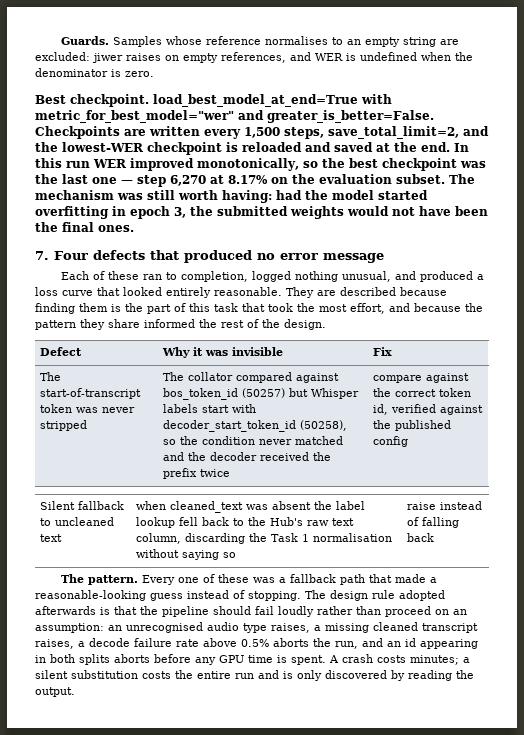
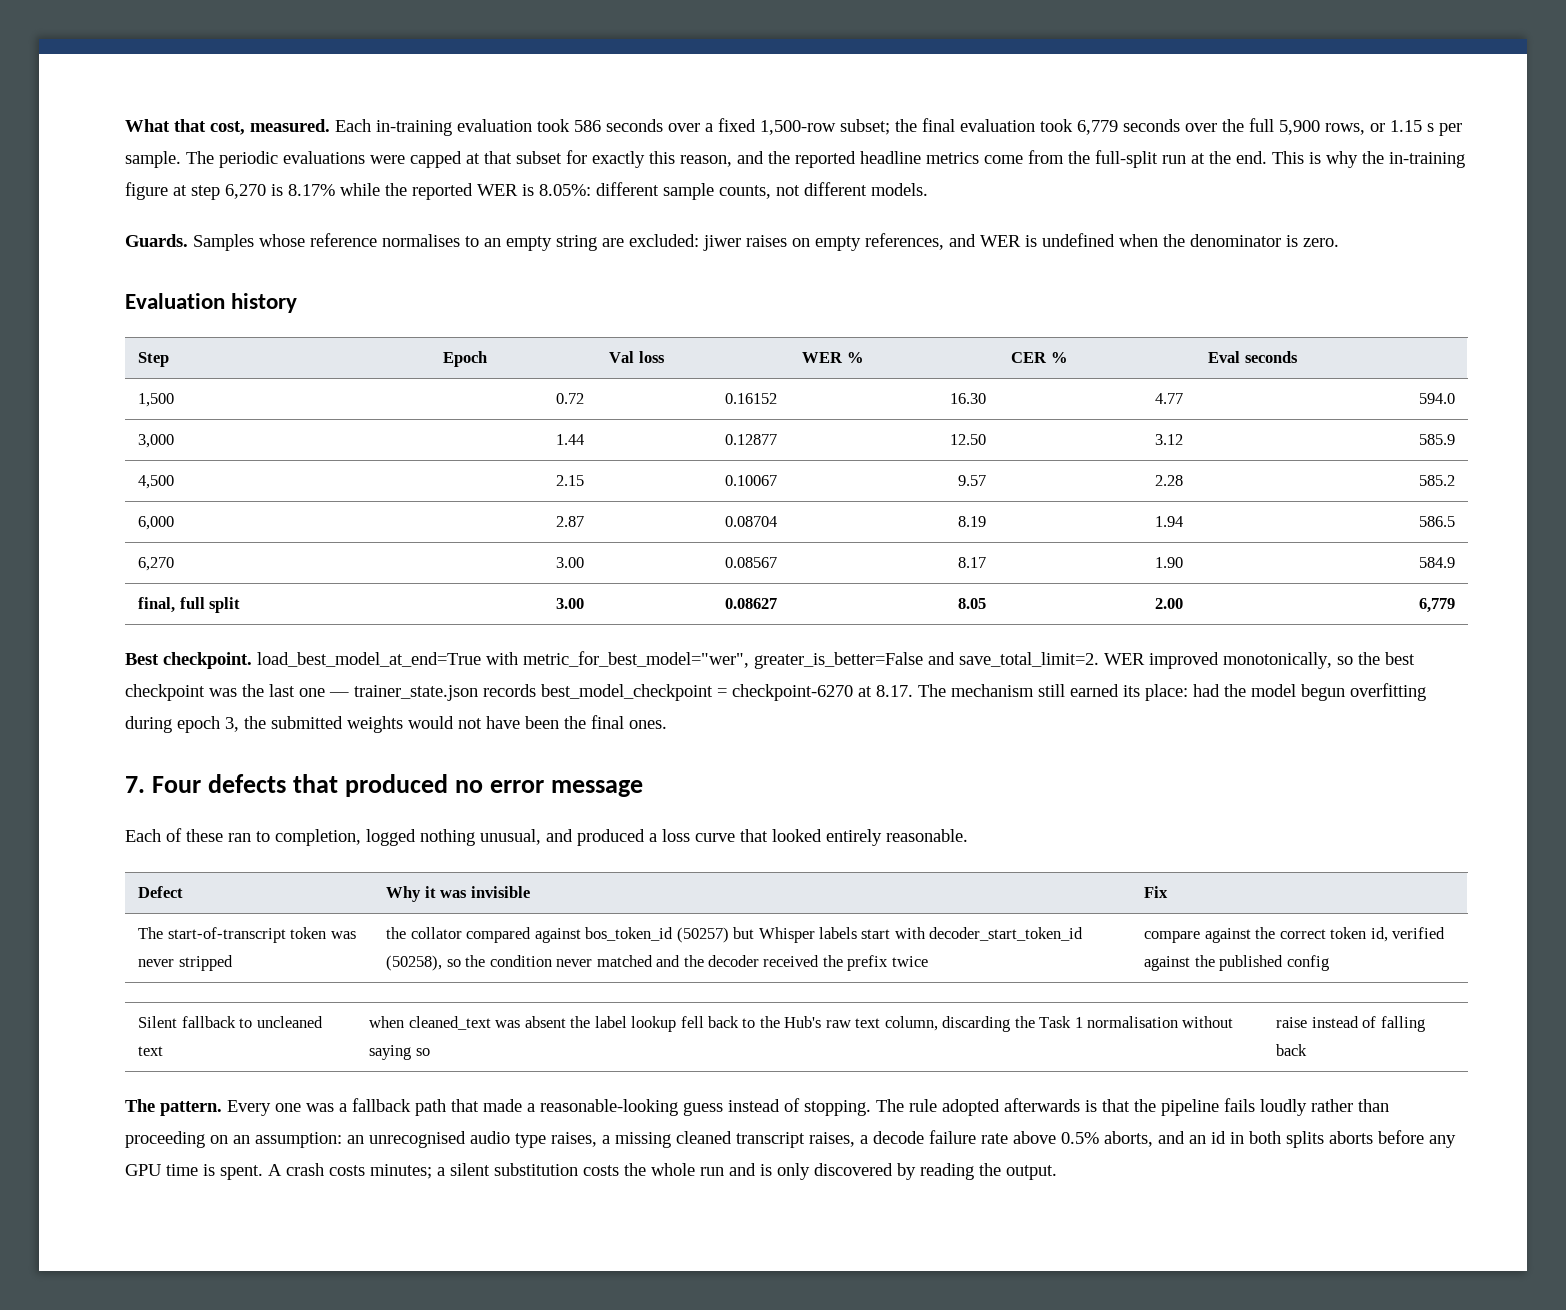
(60, 40) none -> [125,118,1462,136] [125,150,1465,168] [125,182,928,200] What that cost, measured. Each in-training evaluation took 586 seconds over a fixed 1,500-row subset; the final evaluation took 6,779 seconds over the full 5,900 rows, or 1.15 s per sample. The periodic evaluations were capped at that subset for exactly this reason, and the reported headline metrics come from the full-split run at the end. This is why the in-training figure at step 6,270 is 8.17% while the reported WER is 8.05%: different sample counts, not different models. //
[35,94,392,107] [35,110,434,123] [35,126,489,139] [35,142,469,155] [35,158,90,168] Best checkpoint. load_best_model_at_end=True with metric_for_best_model="wer" and greater_is_better=False. Checkpoints are written every 1,500 steps, save_total_limit=2, and the lowest-WER checkpoint is reloaded and saved at the end. In this run -> [125,293,298,313] [138,352,170,367] [443,351,488,367] [609,351,665,363] [802,352,864,363] [1011,352,1068,363] [1208,351,1298,363] [138,393,175,407] [555,393,584,404] [724,393,777,404] [949,393,986,404] [1154,393,1183,404] [1418,393,1455,404] [138,434,175,448] [555,434,584,445] [724,434,777,445] [949,434,986,445] [1154,434,1183,445] [1418,434,1455,445] [138,475,175,489] [555,475,584,486] [724,475,777,486] [957,475,986,486] [1154,475,1183,486] [1418,475,1455,486] [138,516,175,530] [555,516,584,527] [724,516,777,527] [957,516,986,527] [1154,516,1183,527] [1418,516,1455,527] [138,557,175,571] [555,557,584,568] [724,557,777,568] [957,557,986,568] [1154,557,1183,568] [1418,557,1455,568] [138,597,241,613] [555,598,584,609] [724,598,777,609] [957,598,986,609] [1154,598,1183,609] [1418,598,1455,613] [125,651,1099,669] Evaluation history // Step | Epoch | Val loss | WER % | CER % | Eval seconds // 1,500 | 0.72 | 0.16152 | 16.30 | 4.77 | 594.0 // 3,000 | 1.44 | 0.12877 | 12.50 | 3.12 | 585.9 // 4,500 | 2.15 | 0.10067 | 9.57 | 2.28 | 585.2 // 6,000 | 2.87 | 0.08704 | 8.19 | 1.94 | 586.5 // 6,270 | 3.00 | 0.08567 | 8.17 | 1.90 | 584.9 // final, full split | 3.00 | 0.08627 | 8.05 | 2.00 | 6,779 // Best checkpoint. load_best_model_at_end=True with metric_for_best_model="wer", greater_is_better=False and save_total_limit=2.
[137,174,475,187] [35,190,428,203] [35,206,126,219] step 6,270 at 8.17% on the evaluation subset. The mechanism was still worth having: had the model started overfitting in -> [354,683,1426,701] [125,716,172,733] trainer_state.json records best_model_checkpoint = checkpoint-6270 at 8.17. The mechanism still earned its place: had the model begun overfitting during
[286,287,447,298] [35,303,483,314] [35,319,326,330] They are described because finding them is the part of this task that took the most effort, and because the pattern they share informed the rest of the design. -> (968, 835) none
[163,372,185,381] The -> [386,927,407,939] the
[202,574,249,583] of these -> (301, 1107) none
[330,590,368,601] design -> (904, 1105) none
[213,606,274,615] should fail -> [1224,1098,1255,1112] fails
[385,606,431,617] proceed -> [125,1131,205,1148] proceeding
[273,638,358,649] aborts the run, -> [1104,1131,1153,1147] aborts,
[420,639,478,649] appearing -> (1226, 1137) none
[197,671,231,679] entire -> [651,1163,695,1176] whole

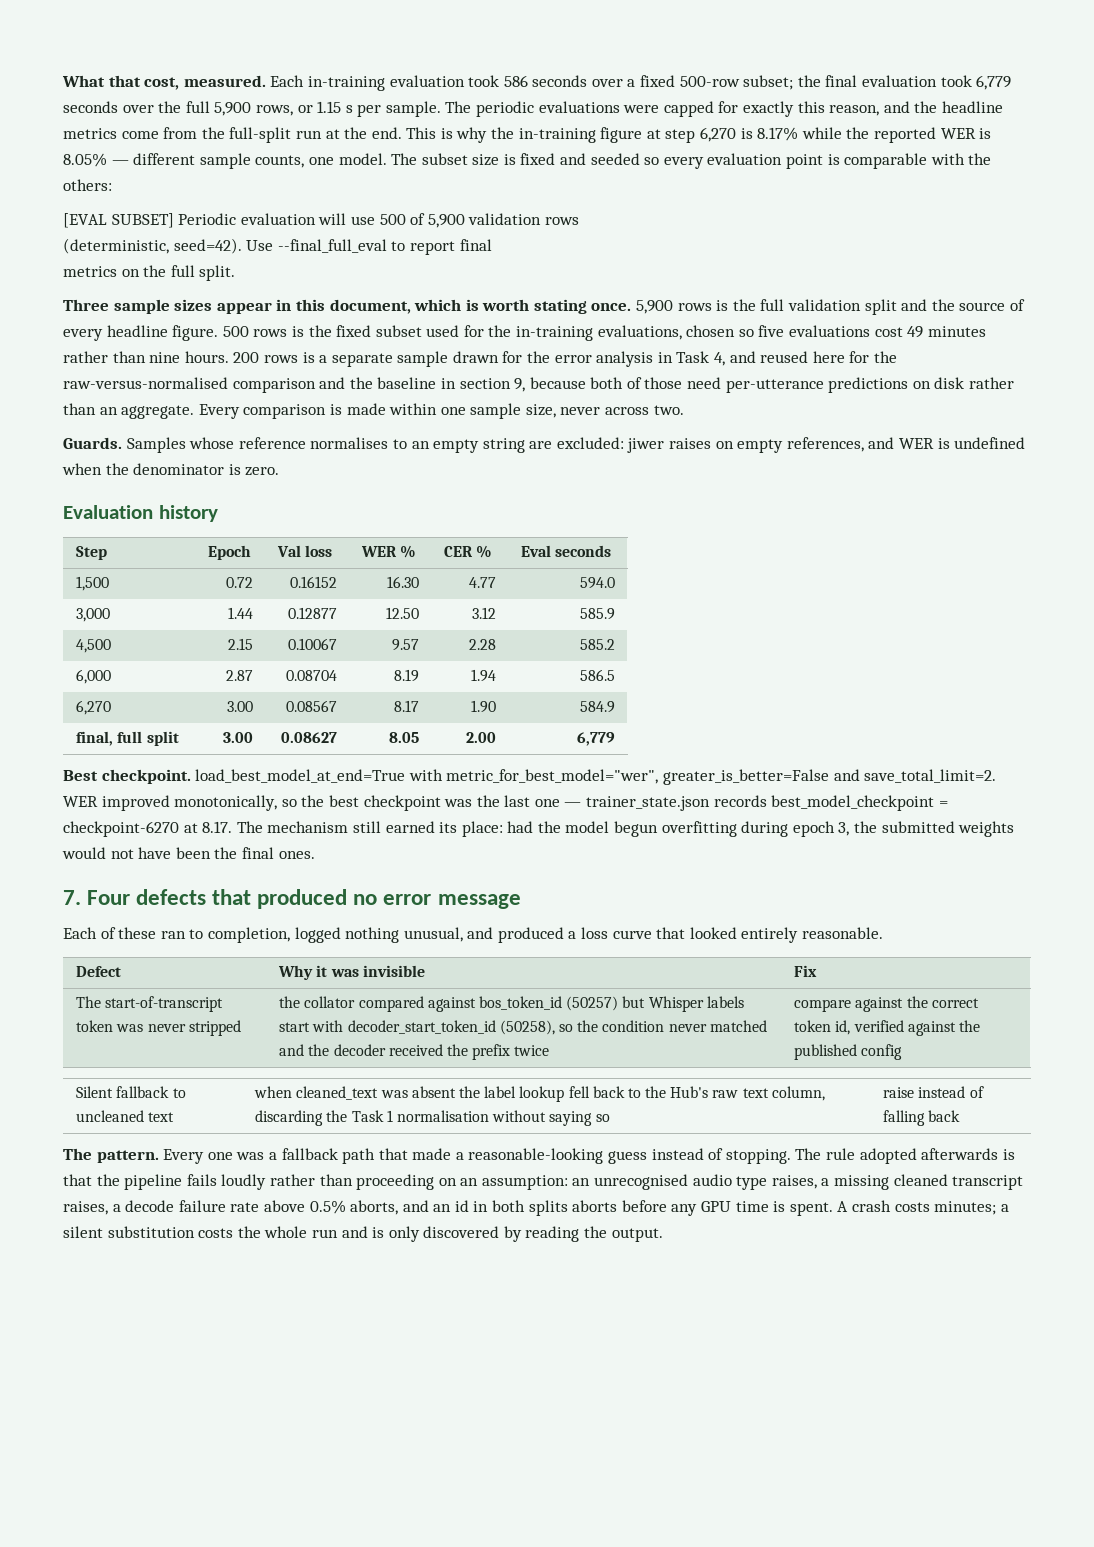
[760,120,836,135] 1,500-row -> [679,76,740,87] 500-row
[466,151,562,164] at that subset -> (714, 109) none
[795,151,856,168] reported -> (938, 107) none
[539,184,591,196] 8.05%: -> [63,153,129,167] 8.05% —
[776,182,928,196] not different models. -> [308,153,992,169] [63,179,112,191] [63,213,579,228] [63,238,492,255] [63,265,236,281] [63,299,1025,315] [63,325,986,341] [63,351,897,367] [63,377,1015,393] [63,403,684,419] one model. The subset size is fixed and seeded so every evaluation point is comparable with the others: // [EVAL SUBSET] Periodic evaluation will use 500 of 5,900 validation rows // (deterministic, seed=42). Use --final_full_eval to report final // metrics on the full split. // Three sample sizes appear in this document, which is worth stating once. 5,900 rows is the full validation split and the source of every headline figure. 500 rows is the fixed subset used for the in-training evaluations, chosen so five evaluations cost 49 minutes rather than nine hours. 200 rows is a separate sample drawn for the error analysis in Task 4, and reused here for the raw-versus-normalised comparison and the baseline in section 9, because both of those need per-utterance predictions on disk rather than an aggregate. Every comparison is made within one sample size, never across two.

